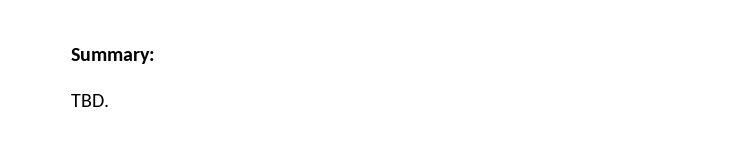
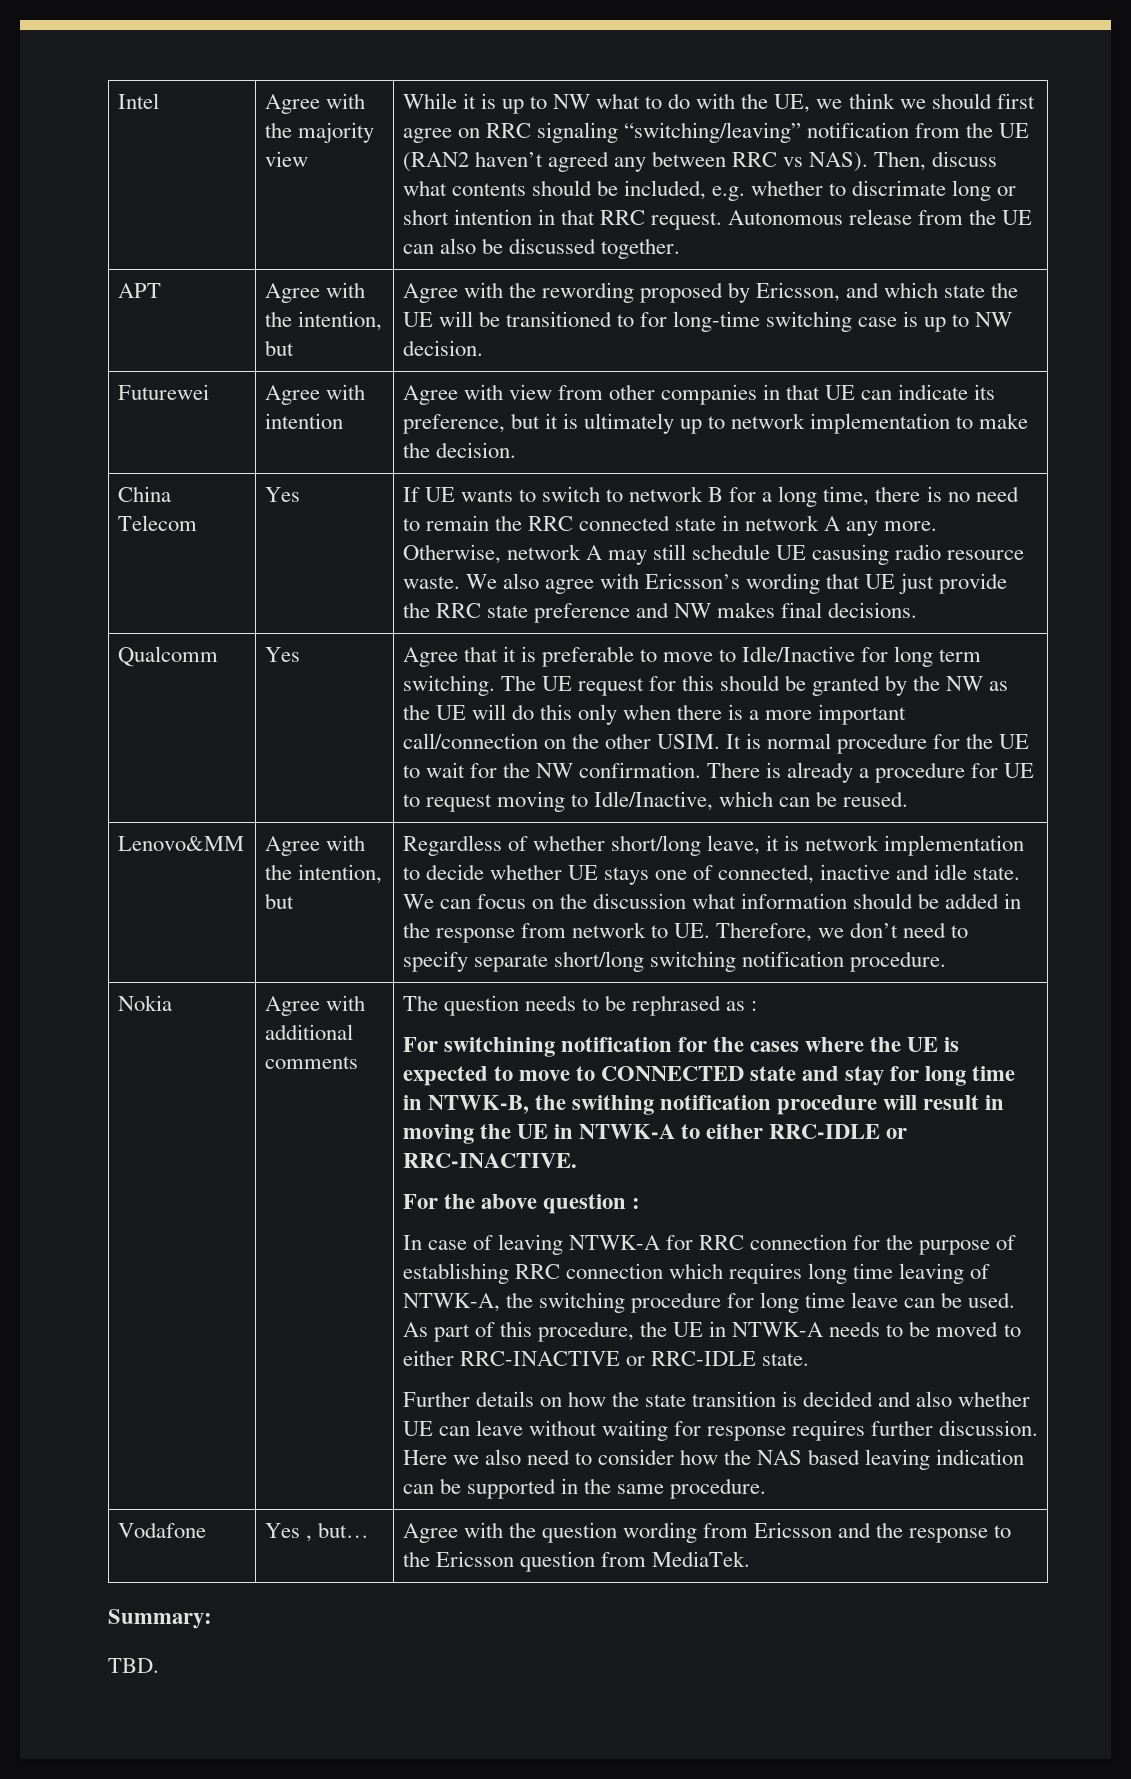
(71, 56) none -> [117,93,159,109] [264,93,365,114] [264,122,374,143] [264,151,308,167] [402,93,1035,114] [402,122,1030,143] [402,151,998,172] [402,180,1017,201] [402,209,1033,230] [402,238,680,259] [117,283,161,298] [264,282,365,303] [264,311,382,331] [264,340,294,356] [402,282,1019,303] [402,311,1013,332] [402,340,483,356] [117,384,209,400] [264,384,365,405] [264,413,343,429] [402,384,996,405] [402,413,1029,434] [402,442,516,458] [117,486,171,502] [117,515,197,531] [264,487,300,502] [402,486,1019,507] [402,515,938,536] [402,544,1025,565] [402,573,1008,594] [402,602,918,623] [117,646,218,667] [264,647,300,662] [402,646,982,667] [402,675,1009,696] [402,704,907,725] [402,733,1030,754] [402,762,1035,783] [402,791,909,812] [117,836,244,851] [264,835,365,856] [264,864,382,884] [264,893,294,909] [402,835,1025,856] [402,864,1021,885] [402,893,1022,909] [402,922,969,943] [402,951,946,972] [117,995,172,1011] [264,995,365,1016] [264,1024,353,1040] [264,1056,358,1069] [402,995,758,1016] [402,1037,960,1057] [402,1066,1016,1086] [402,1095,1005,1115] [402,1124,908,1144] [402,1153,577,1168] [402,1194,640,1214] [402,1234,1017,1255] [402,1263,991,1284] [402,1292,1016,1313] [402,1321,1021,1342] [402,1350,809,1366] [402,1391,1031,1407] [402,1420,1039,1441] [402,1449,1025,1470] [402,1478,767,1499] [117,1522,206,1538] [264,1522,369,1542] [402,1522,1012,1543] [402,1551,750,1572] Intel | Agree with the majority view | While it is up to NW what to do with the UE, we think we should first agree on RRC signaling “switching/leaving” notification from the UE (RAN2 haven’t agreed any between RRC vs NAS). Then, discuss what contents should be included, e.g. whether to discrimate long or short intention in that RRC request. Autonomous release from the UE can also be discussed together. // APT | Agree with the intention, but | Agree with the rewording proposed by Ericsson, and which state the UE will be transitioned to for long-time switching case is up to NW decision. // Futurewei | Agree with intention | Agree with view from other companies in that UE can indicate its preference, but it is ultimately up to network implementation to make the decision. // China Telecom | Yes | If UE wants to switch to network B for a long time, there is no need to remain the RRC connected state in network A any more. Otherwise, network A may still schedule UE casusing radio resource waste. We also agree with Ericsson’s wording that UE just provide the RRC state preference and NW makes final decisions. // Qualcomm | Yes | Agree that it is preferable to move to Idle/Inactive for long term switching. The UE request for this should be granted by the NW as the UE will do this only when there is a more important call/connection on the other USIM. It is normal procedure for the UE to wait for the NW confirmation. There is already a procedure for UE to request moving to Idle/Inactive, which can be reused. // Lenovo&MM | Agree with the intention, but | Regardless of whether short/long leave, it is network implementation to decide whether UE stays one of connected, inactive and idle state. We can focus on the discussion what information should be added in the response from network to UE. Therefore, we don’t need to specify separate short/long switching notification procedure. // Nokia | Agree with additional comments | The question needs to be rephrased as : // For switchining notification for the cases where the UE is expected to move to CONNECTED state and stay for long time in NTWK-B, the swithing notification procedure will result in moving the UE in NTWK-A to either RRC-IDLE or RRC-INACTIVE. // For the above question : // In case of leaving NTWK-A for RRC connection for the purpose of establishing RRC connection which requires long time leaving of NTWK-A, the switching procedure for long time leave can be used. As part of this procedure, the UE in NTWK-A needs to be moved to either RRC-INACTIVE or RRC-IDLE state. // Further details on how the state transition is decided and also whether UE can leave without waiting for response requires further discussion. Here we also need to consider how the NAS based leaving indication can be supported in the same procedure. // Vodafone | Yes , but… | Agree with the question wording from Ericsson and the response to the Ericsson question from MediaTek. //

